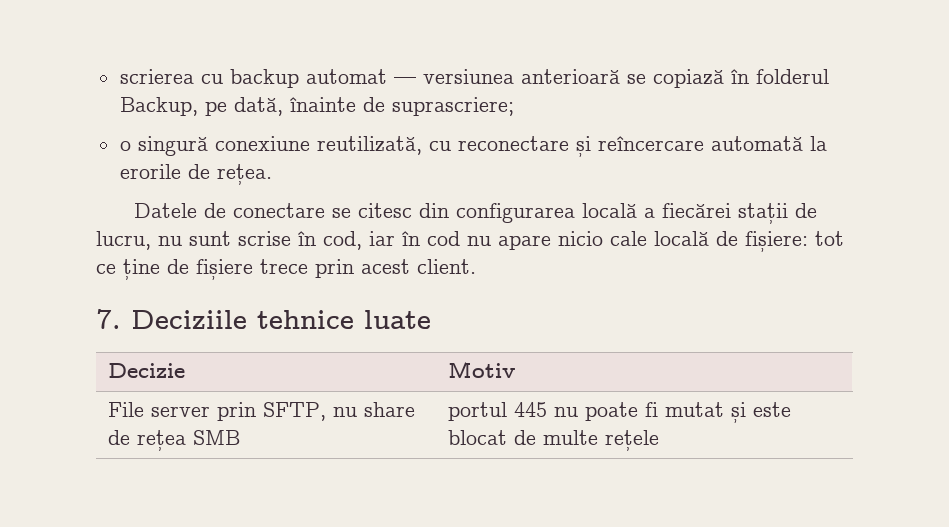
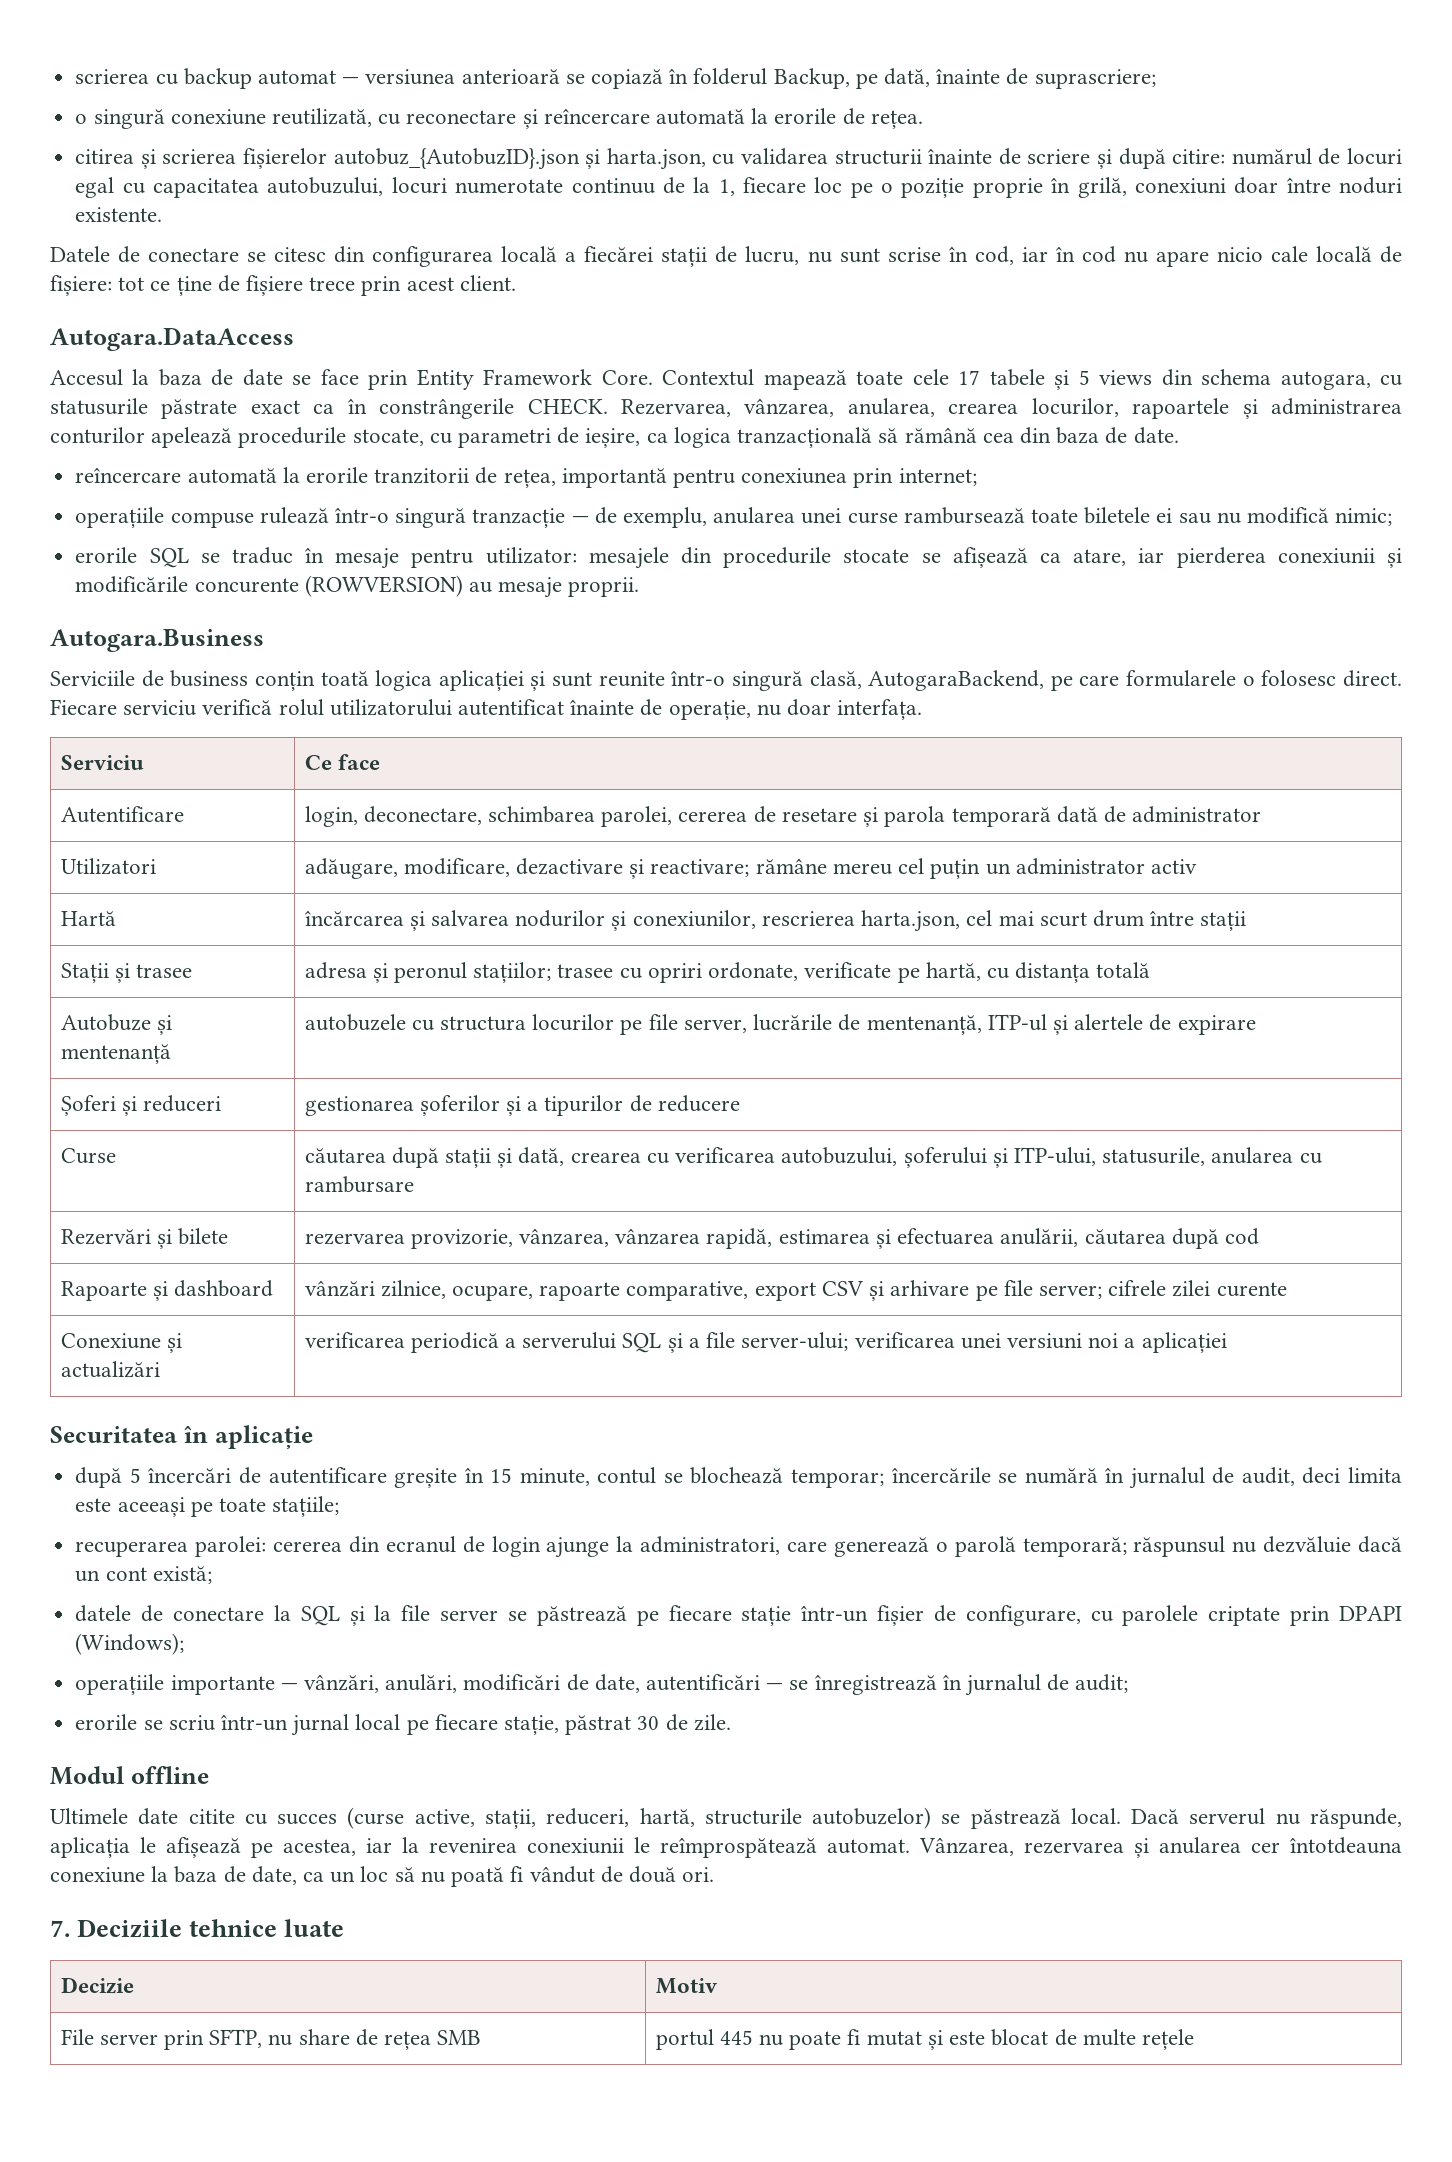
(272, 174) none -> [75,148,1402,170] [75,177,1402,198] [75,207,163,222] // citirea și scrierea fișierelor autobuz_{AutobuzID}.json și harta.json, cu validarea structurii înainte de scriere și după citire: numărul de locuri egal cu capacitatea autobuzului, locuri numerotate continuu de la 1, fiecare loc pe o poziție proprie în grilă, conexiuni doar între noduri existente.
(476, 266) none -> [50,327,294,351] [50,369,1403,390] [50,398,1402,419] [50,427,1179,448] [75,467,977,488] [75,507,1393,528] [75,547,1402,569] [75,575,640,598] [50,629,264,652] [50,670,1402,691] [50,699,923,720] [60,755,144,770] [304,754,380,770] [60,806,184,823] [304,806,1262,827] [60,858,156,875] [304,858,1197,879] [60,911,116,926] [303,910,1247,932] [60,963,193,983] [304,962,1151,983] [60,1014,172,1035] [60,1044,171,1064] [304,1014,1256,1035] [60,1095,222,1116] [304,1095,740,1116] [60,1148,116,1164] [304,1147,1322,1168] [304,1176,414,1193] [60,1228,229,1249] [304,1228,1259,1249] [60,1280,274,1301] [304,1280,1287,1301] [60,1333,182,1353] [60,1361,160,1378] [304,1332,1227,1353] [50,1425,313,1449] [75,1467,1403,1489] [75,1496,340,1517] [75,1536,1403,1558] [75,1566,212,1584] [75,1605,1402,1626] [75,1633,185,1655] [75,1674,1129,1696] [75,1714,731,1736] [50,1766,209,1785] [50,1807,1403,1829] [50,1837,1402,1858] [50,1866,715,1887] // Autogara.DataAccess // Accesul la baza de date se face prin Entity Framework Core. Contextul mapează toate cele 17 tabele și 5 views din schema autogara, cu statusurile păstrate exact ca în constrângerile CHECK. Rezervarea, vânzarea, anularea, crearea locurilor, rapoartele și administrarea conturilor apelează procedurile stocate, cu parametri de ieșire, ca logica tranzacțională să rămână cea din baza de date. // reîncercare automată la erorile tranzitorii de rețea, importantă pentru conexiunea prin internet; // operațiile compuse rulează într-o singură tranzacție — de exemplu, anularea unei curse rambursează toate biletele ei sau nu modifică nimic; // erorile SQL se traduc în mesaje pentru utilizator: mesajele din procedurile stocate se afișează ca atare, iar pierderea conexiunii și modificările concurente (ROWVERSION) au mesaje proprii. // Autogara.Business // Serviciile de business conțin toată logica aplicației și sunt reunite într-o singură clasă, AutogaraBackend, pe care formularele o folosesc direct. Fiecare serviciu verifică rolul utilizatorului autentificat înainte de operație, nu doar interfața. // Serviciu | Ce face // Autentificare | login, deconectare, schimbarea parolei, cererea de resetare și parola temporară dată de administrator // Utilizatori | adăugare, modificare, dezactivare și reactivare; rămâne mereu cel puțin un administrator activ // Hartă | încărcarea și salvarea nodurilor și conexiunilor, rescrierea harta.json, cel mai scurt drum între stații // Stații și trasee | adresa și peronul stațiilor; trasee cu opriri ordonate, verificate pe hartă, cu distanța totală // Autobuze și mentenanță | autobuzele cu structura locurilor pe file server, lucrările de mentenanță, ITP-ul și alertele de expirare // Șoferi și reduceri | gestionarea șoferilor și a tipurilor de reducere // Curse | căutarea după stații și dată, crearea cu verificarea autobuzului, șoferului și ITP-ului, statusurile, anularea cu rambursare // Rezervări și bilete | rezervarea provizorie, vânzarea, vânzarea rapidă, estimarea și efectuarea anulării, căutarea după cod // Rapoarte și dashboard | vânzări zilnice, ocupare, rapoarte comparative, export CSV și arhivare pe file server; cifrele zilei curente // Conexiune și actualizări | verificarea periodică a serverului SQL și a file server-ului; verificarea unei versiuni noi a aplicației // Securitatea în aplicație // după 5 încercări de autentificare greșite în 15 minute, contul se blochează temporar; încercările se numără în jurnalul de audit, deci limita este aceeași pe toate stațiile; // recuperarea parolei: cererea din ecranul de login ajunge la administratori, care generează o parolă temporară; răspunsul nu dezvăluie dacă un cont există; // datele de conectare la SQL și la file server se păstrează pe fiecare stație într-un fișier de configurare, cu parolele criptate prin DPAPI (Windows); // operațiile importante — vânzări, anulări, modificări de date, autentificări — se înregistrează în jurnalul de audit; // erorile se scriu într-un jurnal local pe fiecare stație, păstrat 30 de zile. // Modul offline // Ultimele date citite cu succes (curse active, stații, reduceri, hartă, structurile autobuzelor) se păstrează local. Dacă serverul nu răspunde, aplicația le afișează pe acestea, iar la revenirea conexiunii le reîmprospătează automat. Vânzarea, rezervarea și anularea cer întotdeauna conexiune la baza de date, ca un loc să nu poată fi vândut de două ori.

